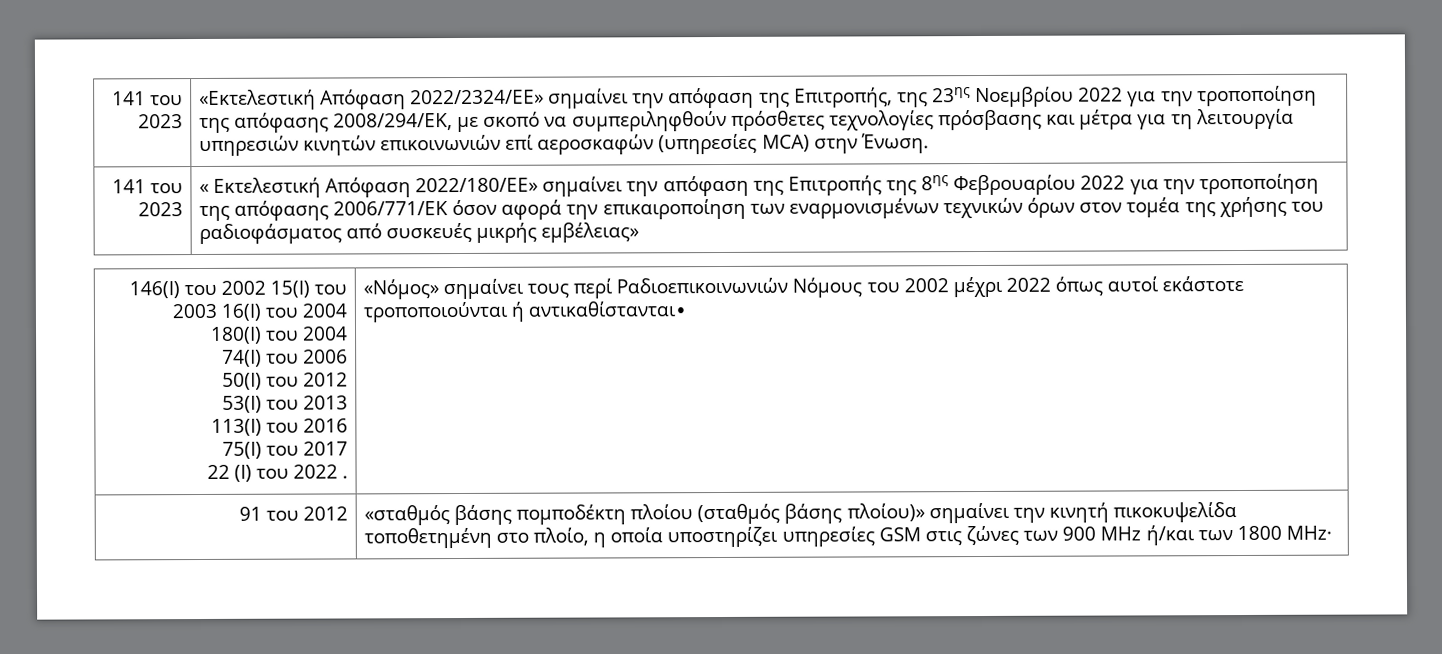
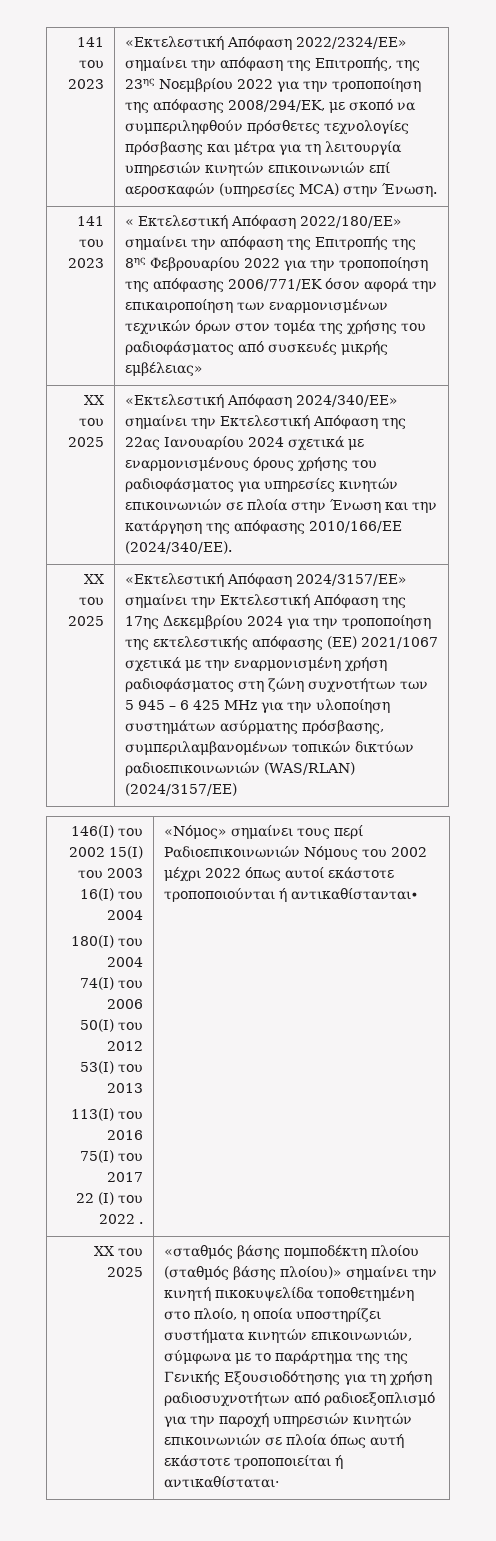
(640, 232) none -> [84,395,105,405] [79,418,105,427] [68,437,105,447] [124,394,398,408] [124,415,406,429] [124,436,364,451] [124,457,377,472] [124,478,398,492] [124,499,437,513] [124,520,402,534] [124,541,232,554] [84,574,105,584] [79,597,105,606] [68,616,105,626] [124,573,407,587] [124,594,406,608] [124,615,431,629] [124,636,438,650] [124,657,387,672] [124,678,428,693] [124,699,390,713] [124,720,384,734] [124,741,414,755] [124,762,355,776] [124,783,237,796] // XX του 2025 | «Εκτελεστική Απόφαση 2024/340/ΕΕ» σημαίνει την Εκτελεστική Απόφαση της 22ας Ιανουαρίου 2024 σχετικά με εναρμονισμένους όρους χρήσης του ραδιοφάσματος για υπηρεσίες κινητών επικοινωνιών σε πλοία στην Ένωση και την κατάργηση της απόφασης 2010/166/ΕΕ (2024/340/ΕΕ). // XX του 2025 | «Εκτελεστική Απόφαση 2024/3157/ΕΕ» σημαίνει την Εκτελεστική Απόφαση της 17ης Δεκεμβρίου 2024 για την τροποποίηση της εκτελεστικής απόφασης (ΕΕ) 2021/1067 σχετικά με την εναρμονισμένη χρήση ραδιοφάσματος στη ζώνη συχνοτήτων των 5 945 – 6 425 MHz για την υλοποίηση συστημάτων ασύρματης πρόσβασης, συμπεριλαμβανομένων τοπικών δικτύων ραδιοεπικοινωνιών (WAS/RLAN) (2024/3157/ΕΕ)
[238,506,349,521] 91 του 2012 -> [94,1246,144,1257] [107,1267,144,1277] XX του 2025
[781,525,1332,547] υπηρεσίες GSM στις ζώνες των 900 MHz ή/και των 1800 MHz· -> [163,1329,412,1343] [163,1350,408,1364] [163,1371,432,1386] [163,1392,435,1407] [163,1413,412,1428] [163,1434,404,1448] [163,1455,343,1469] [163,1476,279,1488] συστήματα κινητών επικοινωνιών, σύμφωνα με το παράρτημα της της Γενικής Εξουσιοδότησης για τη χρήση ραδιοσυχνοτήτων από ραδιοεξοπλισμό για την παροχή υπηρεσιών κινητών επικοινωνιών σε πλοία όπως αυτή εκάστοτε τροποποιείται ή αντικαθίσταται·

